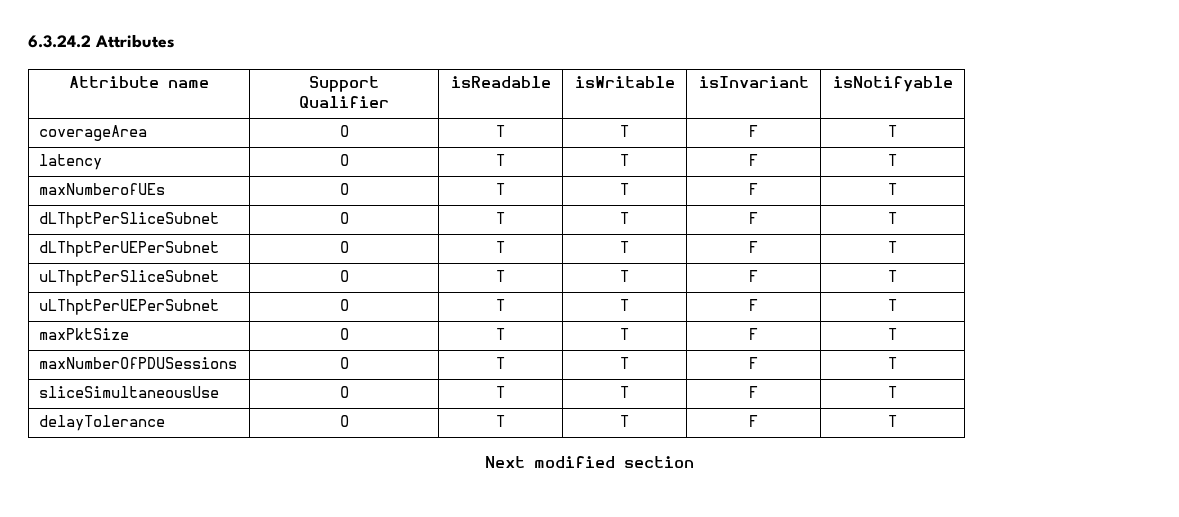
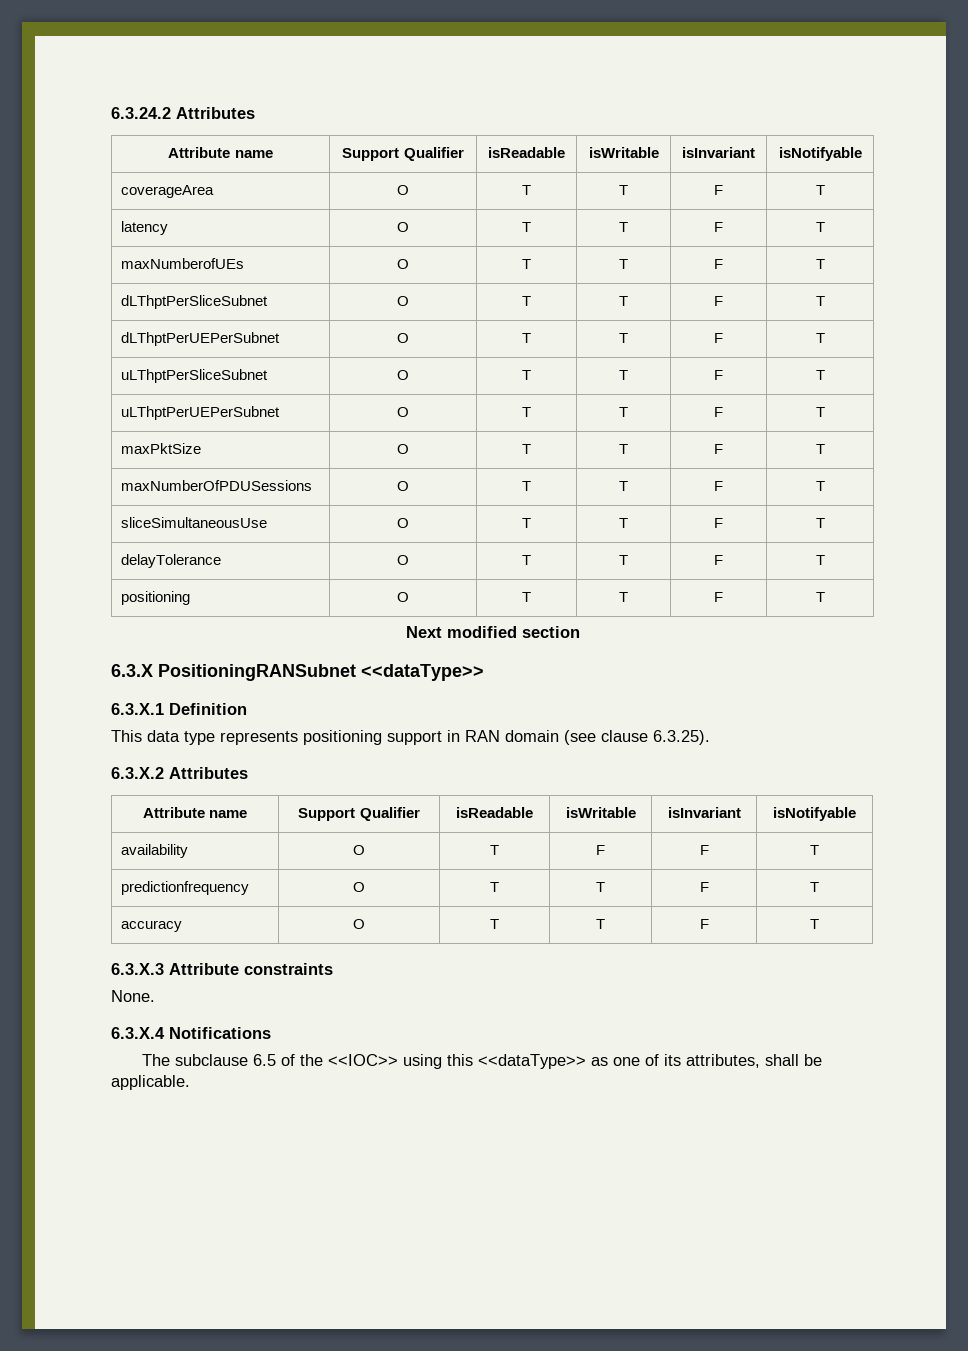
[485,456,694,468] // Next modified section -> [120,591,190,605] [397,592,409,602] [522,592,531,602] [619,592,628,602] [714,592,723,602] [815,592,825,602] [405,626,580,638] [111,664,484,681] [111,703,247,715] [111,730,710,745] [111,767,248,779] [142,807,248,818] [298,807,420,821] [456,807,533,818] [565,807,636,818] [667,807,741,818] [773,807,856,821] [120,844,188,858] [353,845,365,855] [490,845,499,855] [596,845,605,855] [699,845,709,855] [810,845,819,855] [120,881,249,895] [353,882,365,892] [490,882,499,892] [596,882,605,892] [699,882,709,892] [810,882,819,892] [120,920,182,932] [353,919,365,929] [490,919,499,929] [596,919,605,929] [699,919,709,929] [810,919,819,929] [111,963,333,975] [111,990,155,1002] [111,1027,271,1039] [141,1054,822,1069] [111,1075,190,1090] // positioning | O | T | T | F | T // Next modified section // 6.3.X PositioningRANSubnet <<dataType>> // 6.3.X.1 Definition // This data type represents positioning support in RAN domain (see clause 6.3.25). // 6.3.X.2 Attributes // Attribute name | Support Qualifier | isReadable | isWritable | isInvariant | isNotifyable // availability | O | T | F | F | T // predictionfrequency | O | T | T | F | T // accuracy | O | T | T | F | T // 6.3.X.3 Attribute constraints // None. // 6.3.X.4 Notifications // The subclause 6.5 of the <<IOC>> using this <<dataType>> as one of its attributes, shall be applicable.

